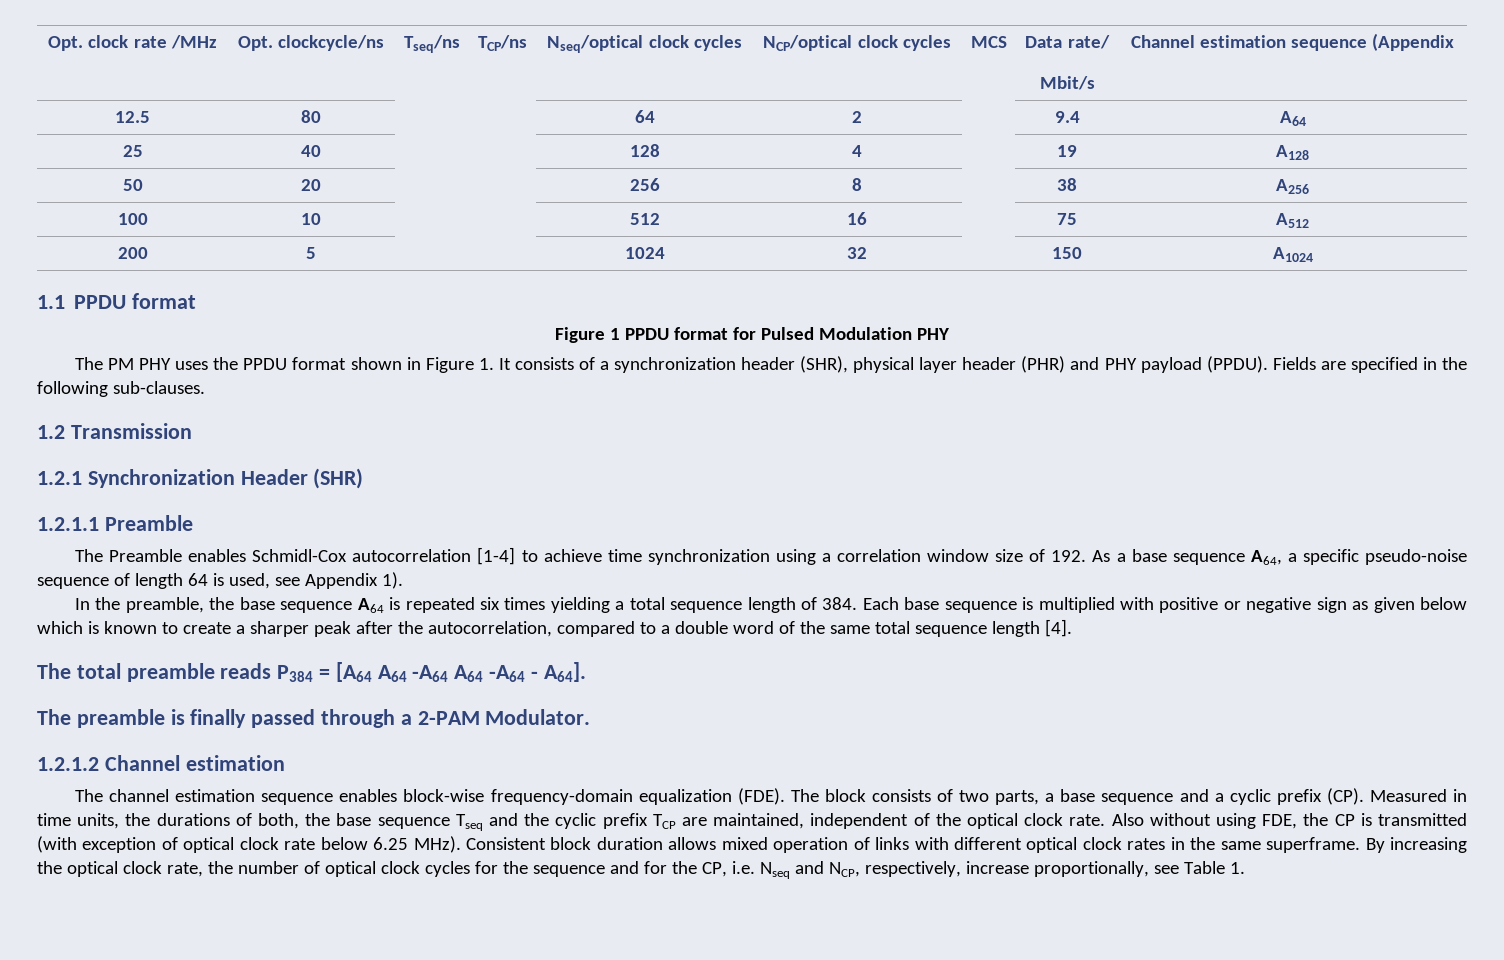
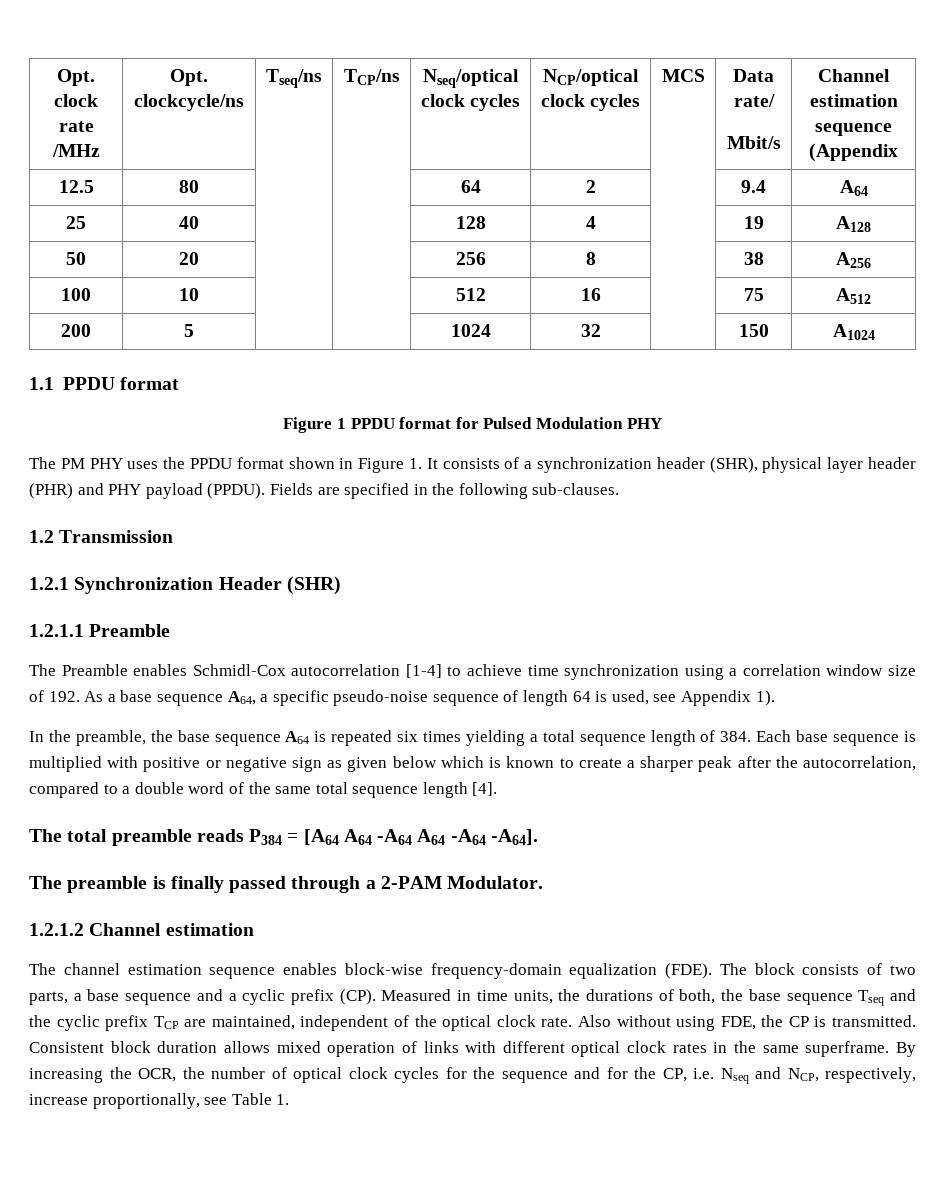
[530,662,586,682] - A64]. -> [490,829,538,845] -A64].
[1378,813,1468,826] [37,836,461,853] transmitted (with exception of optical clock rate below 6.25 MHz). -> [831,1015,916,1027] transmitted.
[66,861,203,877] optical clock rate, -> [138,1068,176,1082] OCR,

